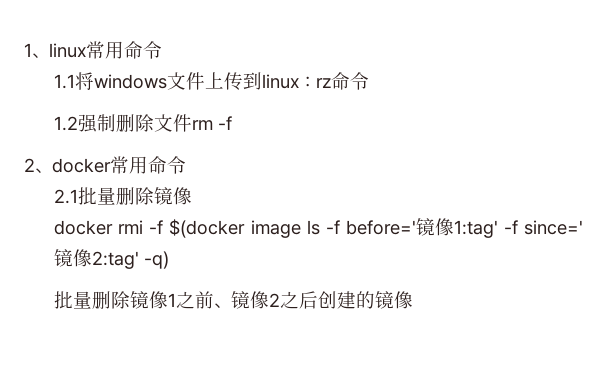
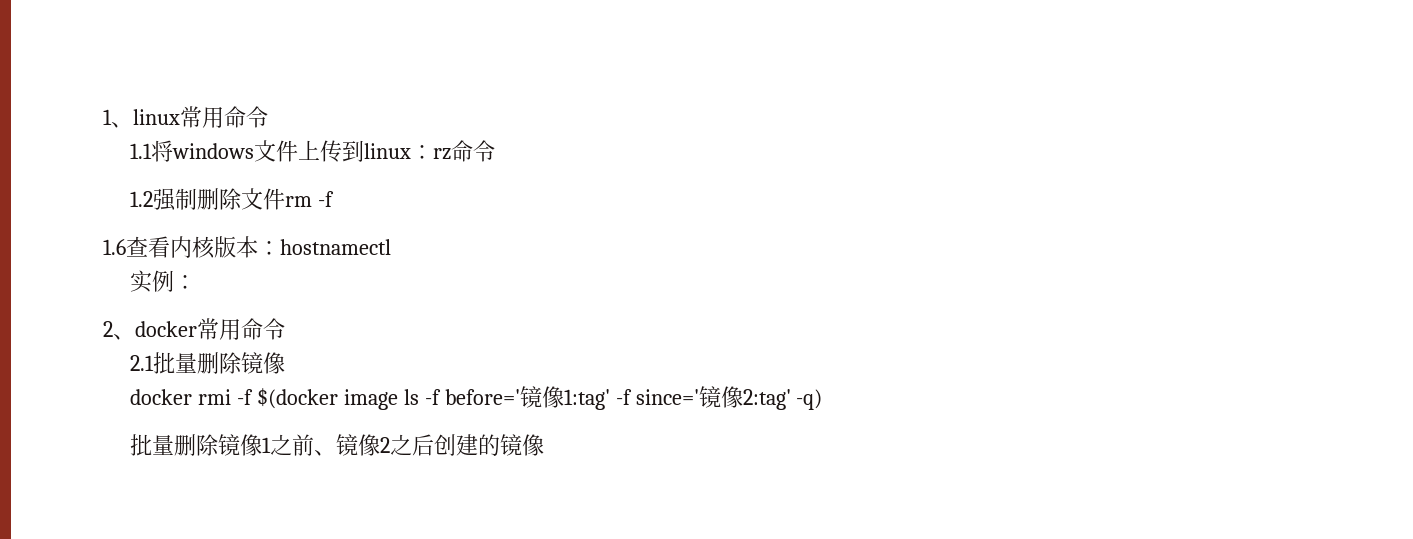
(233, 123) none -> [103,236,391,259] [130,270,197,293] // 1.6查看内核版本：hostnamectl // 实例：

